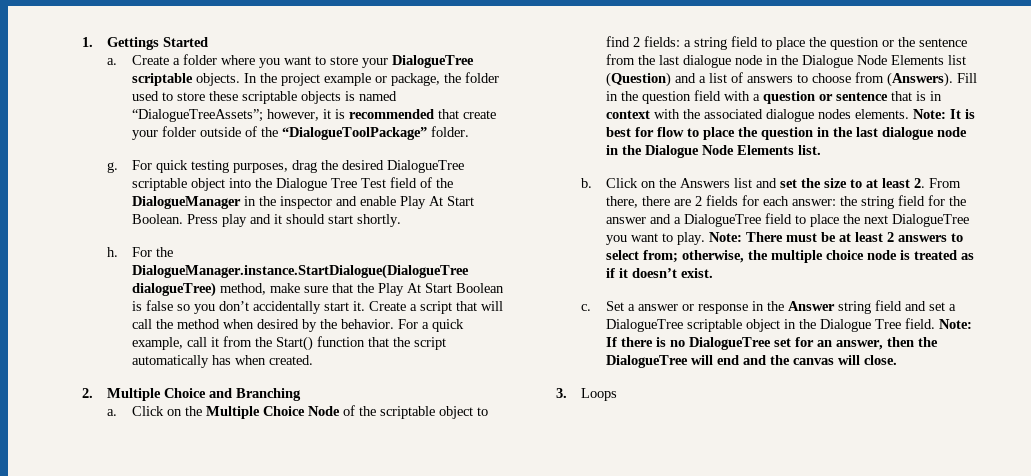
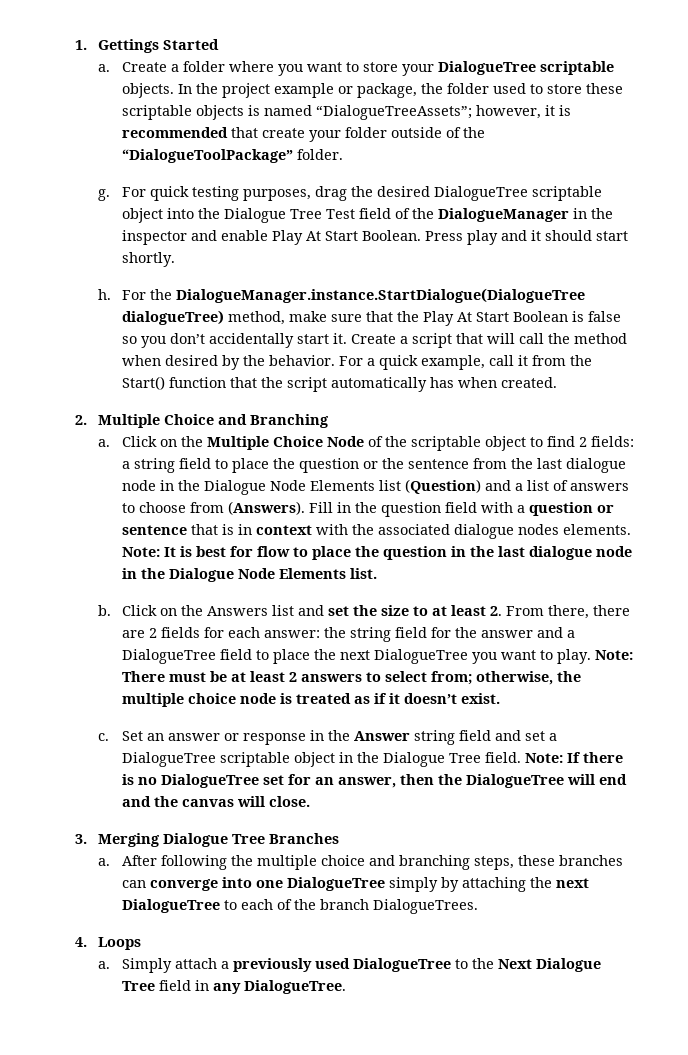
[628,304,636,311] a -> [146,733,164,741] an
[581,388,618,401] Loops -> [98,833,340,847] [98,855,623,870] [121,877,589,892] [121,899,478,914] [74,937,142,950] [98,958,601,973] [121,980,346,994] Merging Dialogue Tree Branches // a. After following the multiple choice and branching steps, these branches can converge into one DialogueTree simply by attaching the next DialogueTree to each of the branch DialogueTrees. // 4. Loops // a. Simply attach a previously used DialogueTree to the Next Dialogue Tree field in any DialogueTree.

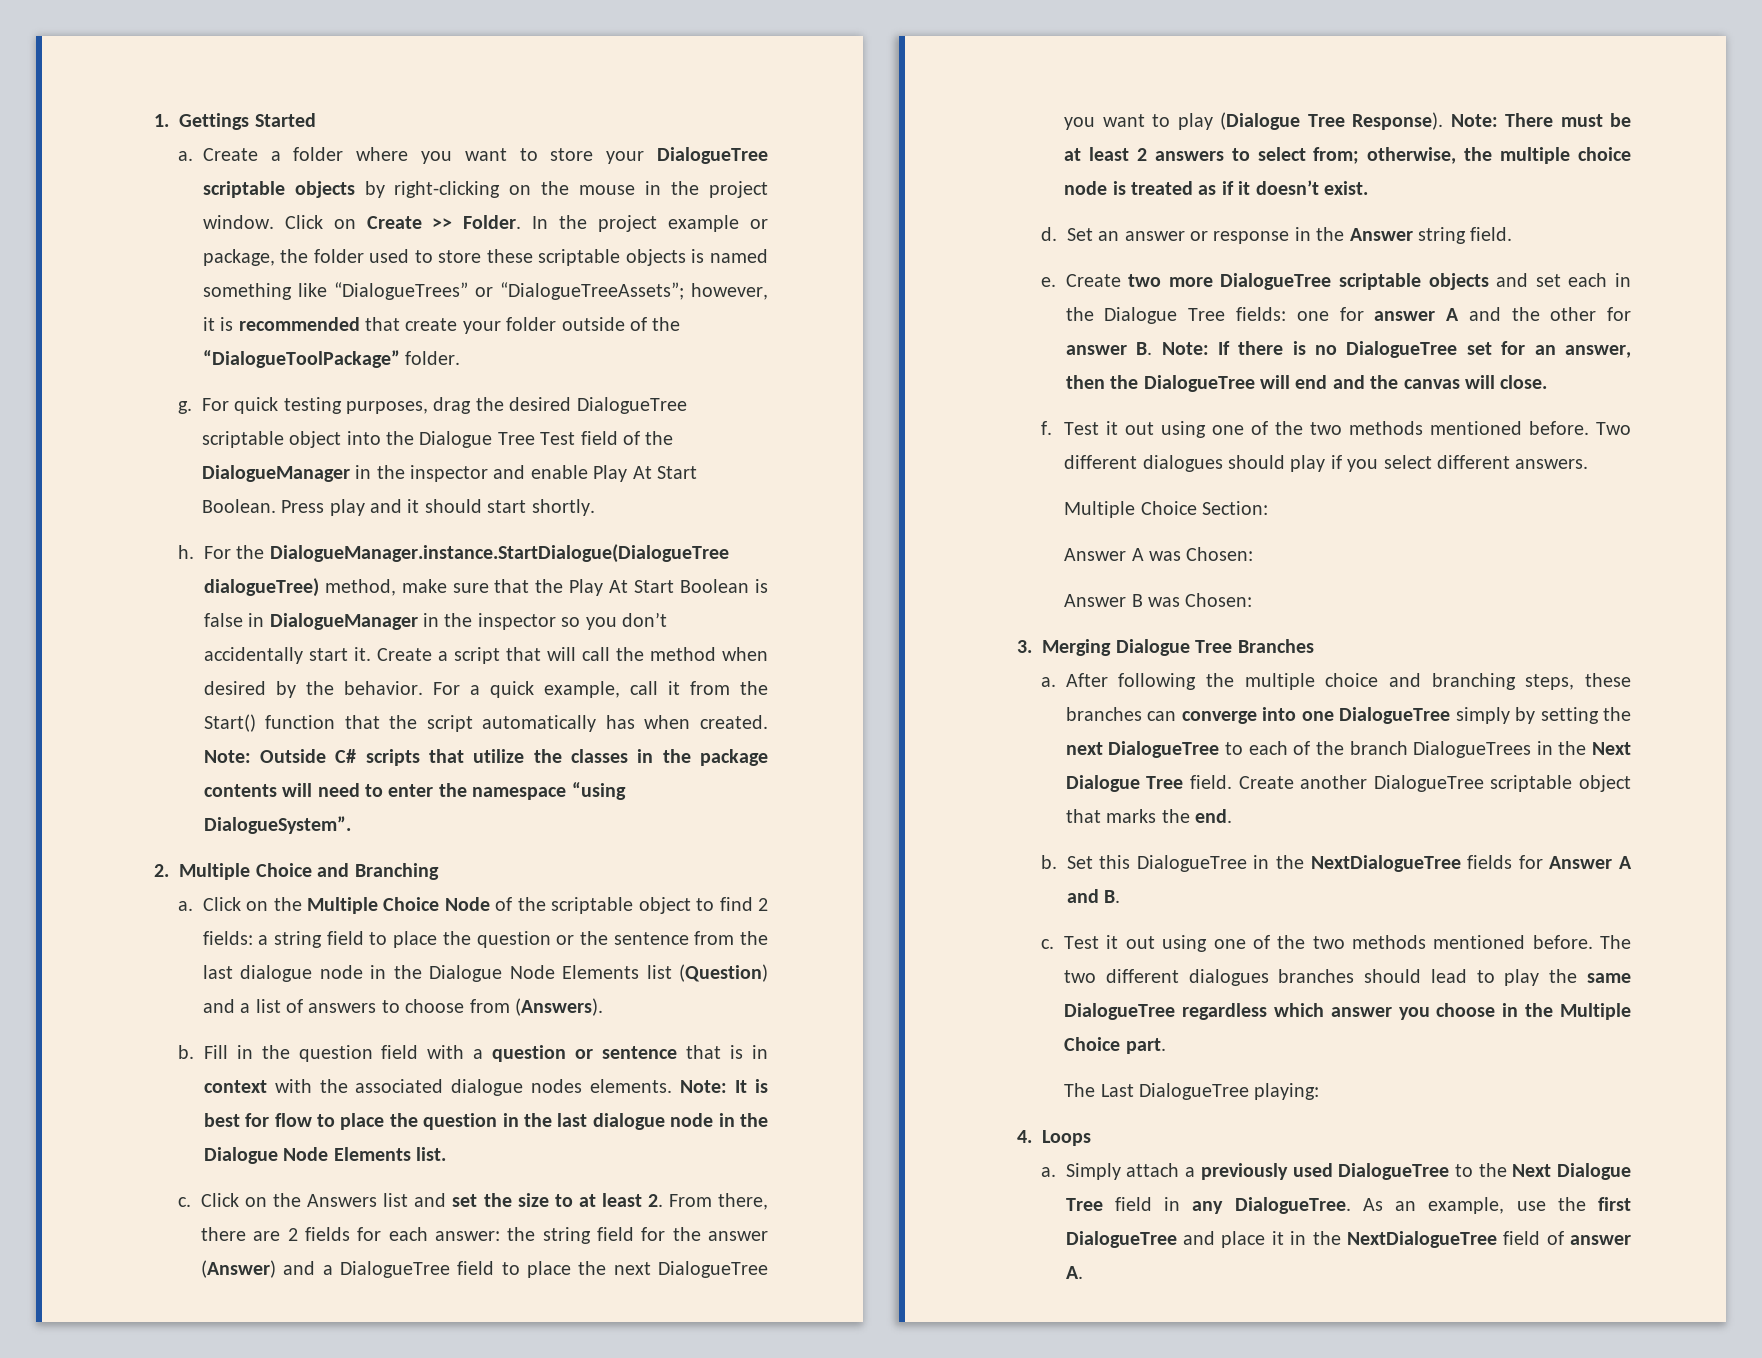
[121,83,174,98] objects. -> [294,181,769,198] [202,215,522,229] objects by right-clicking on the mouse in the project window. Click on Create >> Folder.
(312, 110) none -> [202,282,493,300] something like “DialogueTrees” or
(621, 316) none -> [248,613,556,630] in DialogueManager in the inspector
(557, 382) none -> [203,749,768,766] [203,782,626,800] [203,816,351,834] Note: Outside C# scripts that utilize the classes in the package contents will need to enter the namespace “using DialogueSystem”.
(305, 508) none -> [177,1045,194,1059] // b.
[98,605,112,616] b. -> [177,1197,191,1207] c.
(533, 634) none -> [201,1260,277,1278] (Answer)
[556,649,591,664] play. -> [1177,112,1444,130] play (Dialogue Tree Response).
[98,733,110,741] c. -> [1040,227,1057,241] d.
[458,730,557,741] [121,752,521,767] field and set a DialogueTree scriptable object in the Dialogue Tree field. -> [1470,227,1513,241] [1040,273,1631,290] [1065,307,1631,324] [1065,342,1153,355] field. // e. Create two more DialogueTree scriptable objects and set each in the Dialogue Tree fields: one for answer A and the other for answer B.
(310, 801) none -> [1040,421,1631,438] [1064,455,1589,472] [1064,501,1268,518] [1064,547,1254,561] [1064,593,1253,607] // f. Test it out using one of the two methods mentioned before. Two different dialogues should play if you select different answers. // Multiple Choice Section: // Answer A was Chosen: // Answer B was Chosen:
[461,877,526,892] attaching -> [1540,707,1599,724] setting
[372,899,478,914] DialogueTrees. -> [1413,741,1632,758] [1065,775,1631,792] [1065,809,1232,823] [1040,855,1632,872] [1066,889,1121,903] [1040,935,1631,952] [1064,969,1631,986] [1064,1003,1631,1020] [1064,1037,1166,1054] [1064,1083,1320,1100] DialogueTrees in the Next Dialogue Tree field. Create another DialogueTree scriptable object that marks the end. // b. Set this DialogueTree in the NextDialogueTree fields for Answer A and B. // c. Test it out using one of the two methods mentioned before. The two different dialogues branches should lead to play the same DialogueTree regardless which answer you choose in the Multiple Choice part. // The Last DialogueTree playing:
(346, 987) none -> [1362,1197,1631,1214] [1065,1231,1632,1248] [1065,1266,1083,1279] As an example, use the first DialogueTree and place it in the NextDialogueTree field of answer A.

